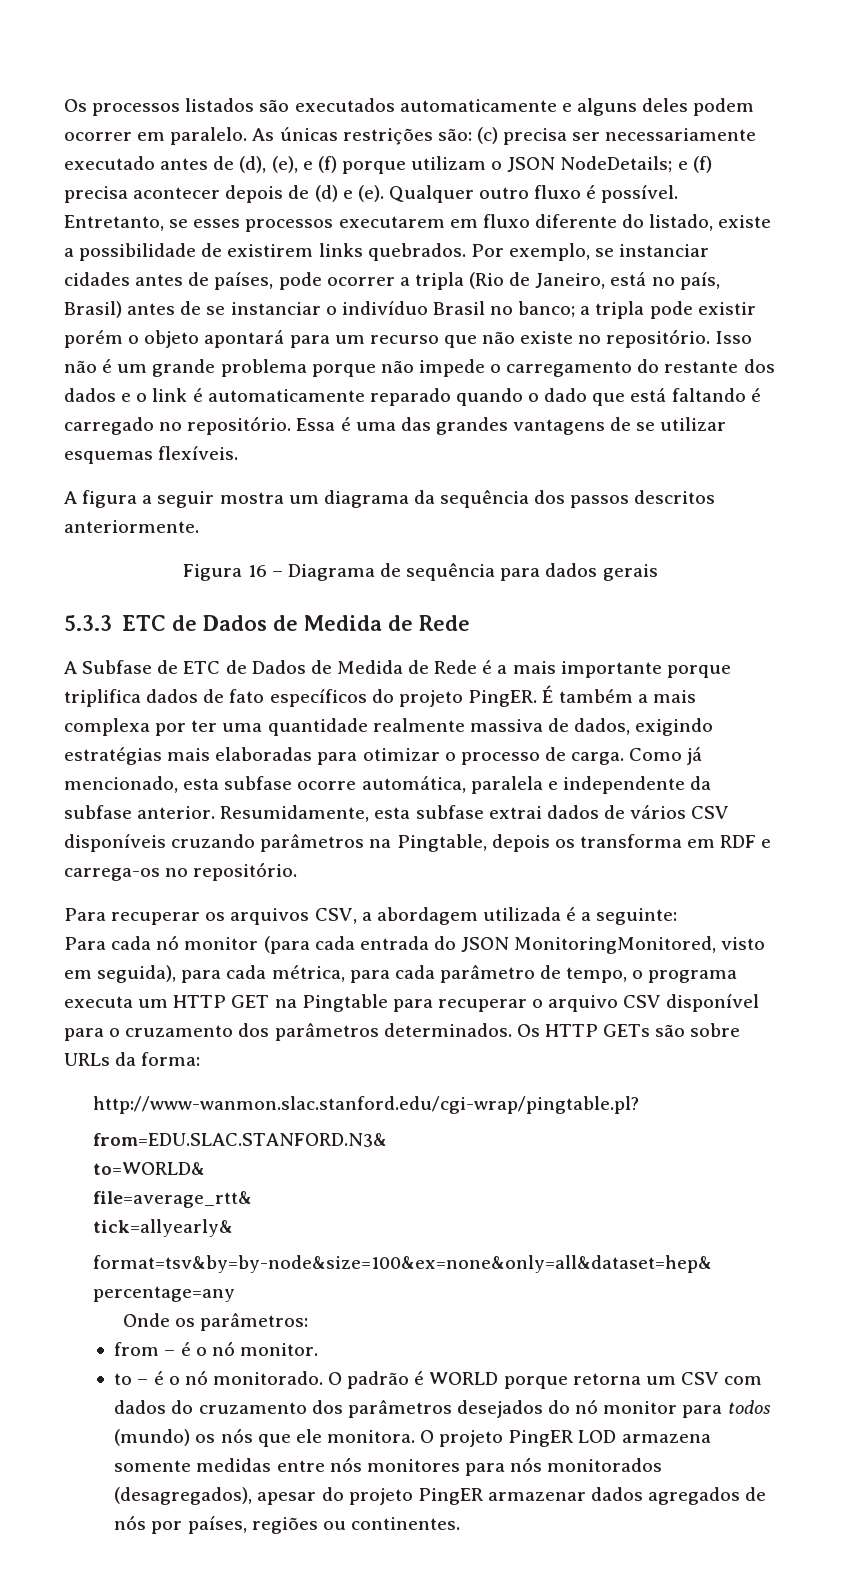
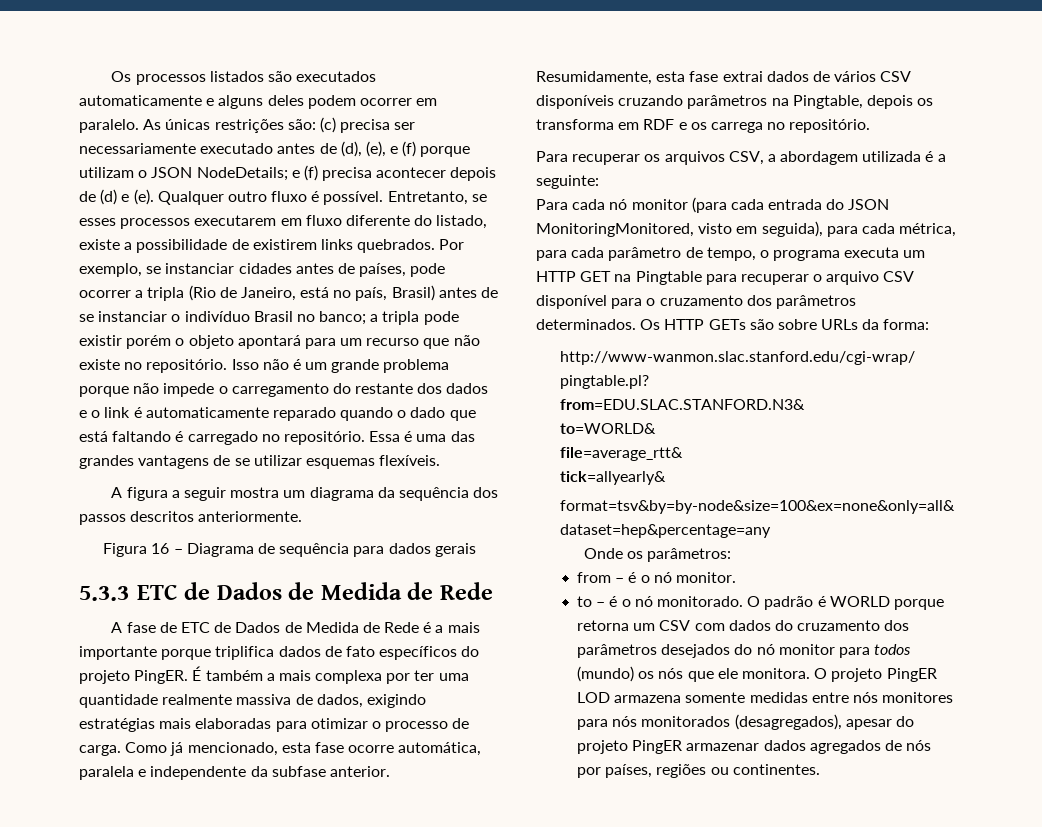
[82,660,153,674] Subfase -> [126,622,156,633] fase
[224,776,293,790] subfase -> [314,742,344,753] fase
[415,805,484,819] subfase -> [689,71,719,82] fase
[64,868,160,881] carrega-os -> [690,122,763,133] os carrega

